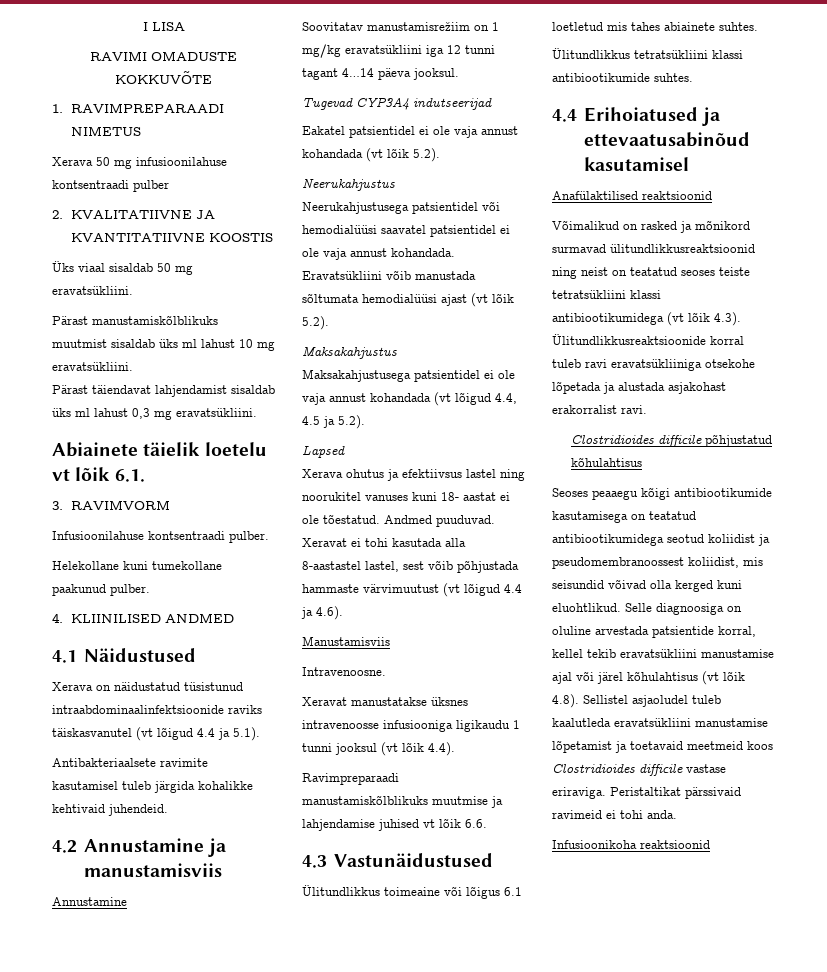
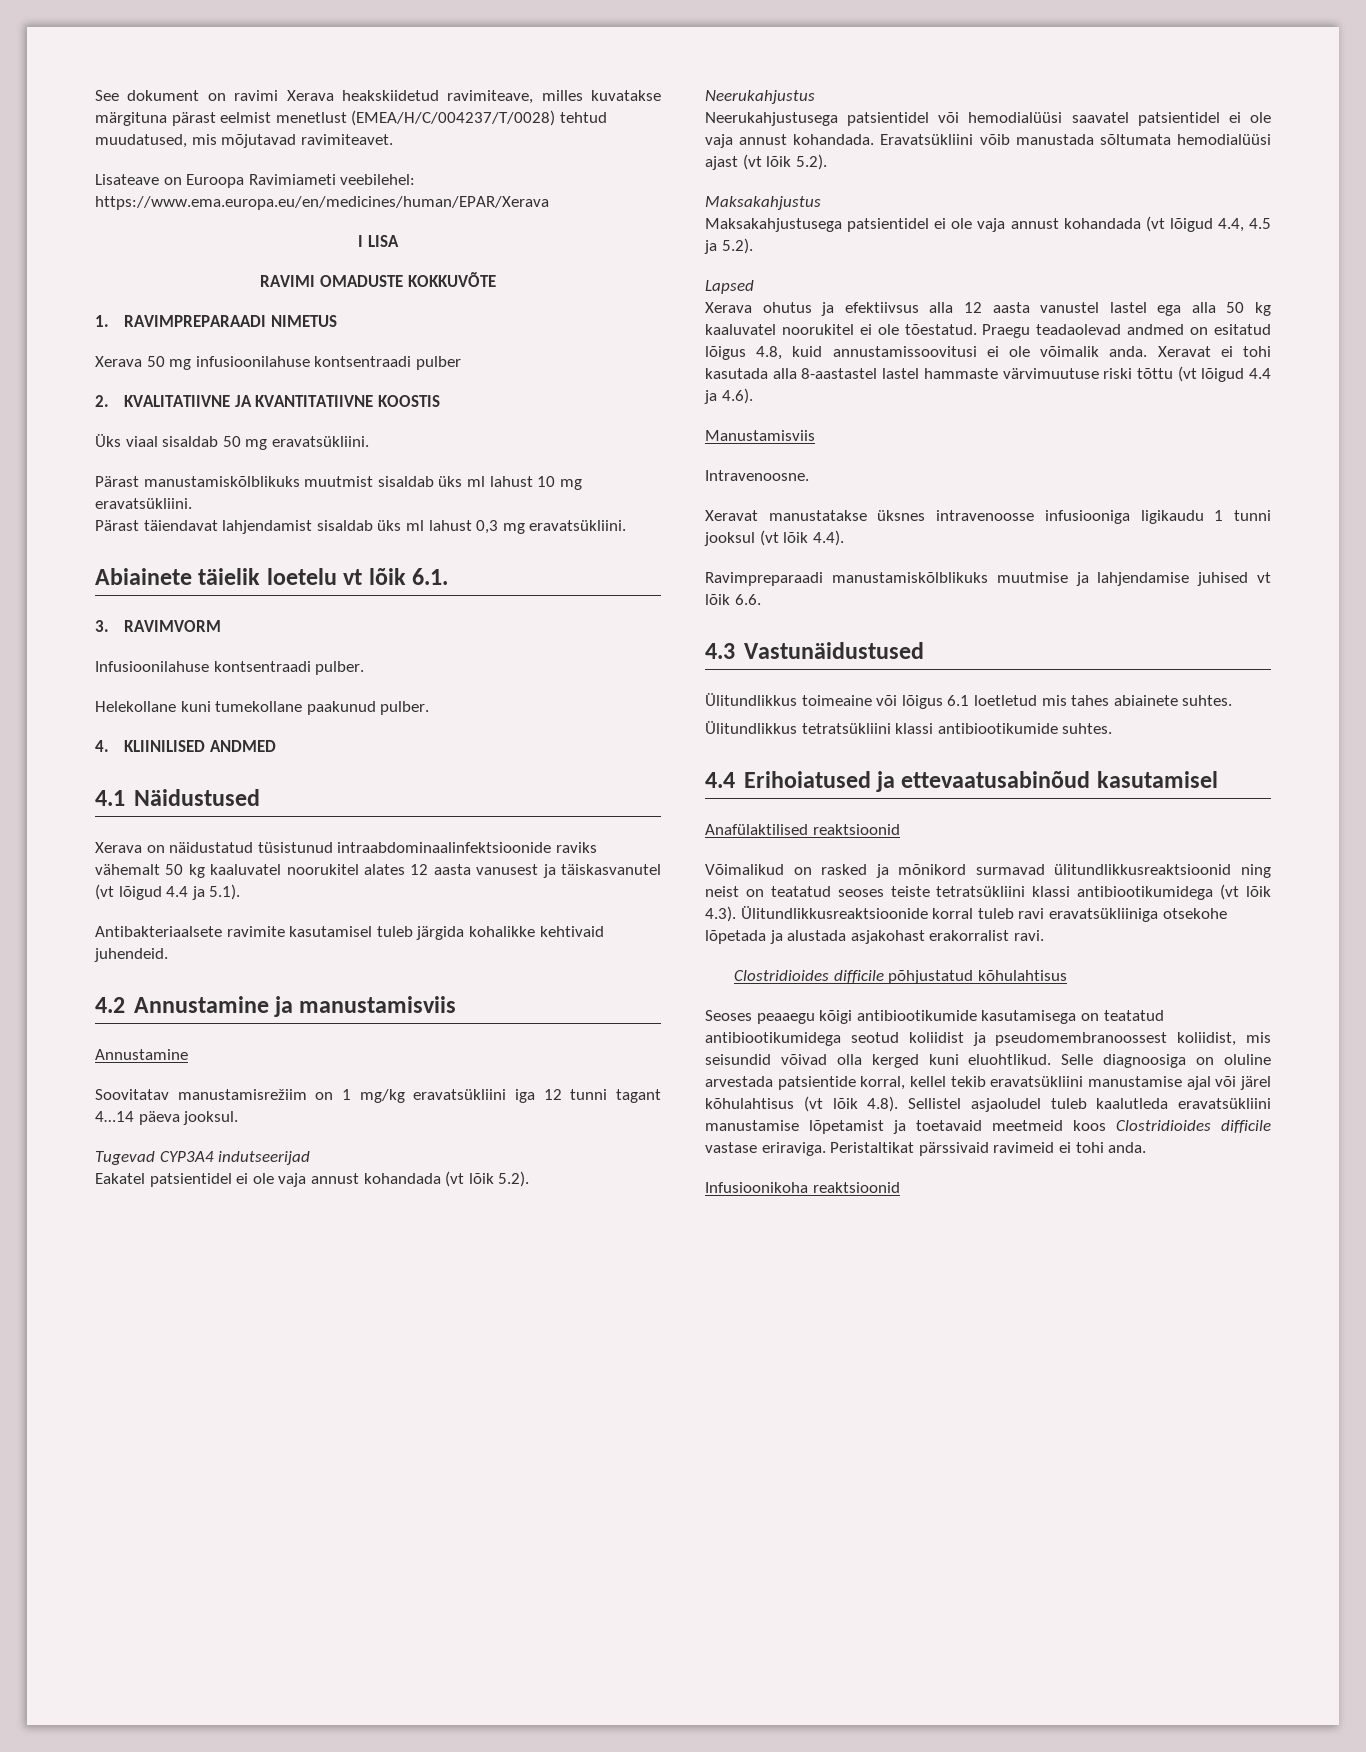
(142, 26) none -> [95,90,661,104] [95,110,607,126] [95,134,393,148] [95,174,416,188] [95,196,549,210] See dokument on ravimi Xerava heakskiidetud ravimiteave, milles kuvatakse märgituna pärast eelmist menetlust (EMEA/H/C/004237/T/0028) tehtud muudatused, mis mõjutavad ravimiteavet. // Lisateave on Euroopa Ravimiameti veebilehel: https://www.ema.europa.eu/en/medicines/human/EPAR/Xerava //
(262, 709) none -> [95,864,556,878] vähemalt 50 kg kaaluvatel noorukitel alates 12 aasta vanusest ja
[466,469,525,481] [302,492,510,501] [302,514,495,527] lastel ning noorukitel vanuses kuni 18- aastat ei ole tõestatud. Andmed puuduvad. -> [929,302,1271,316] [705,324,1271,338] [705,346,1148,360] alla 12 aasta vanustel lastel ega alla 50 kg kaaluvatel noorukitel ei ole tõestatud. Praegu teadaolevad andmed on esitatud lõigus 4.8, kuid annustamissoovitusi ei ole võimalik anda.
[365,560,519,573] [302,584,439,593] lastel, sest võib põhjustada hammaste värvimuutust -> [882,368,1173,379] lastel hammaste värvimuutuse riski tõttu

